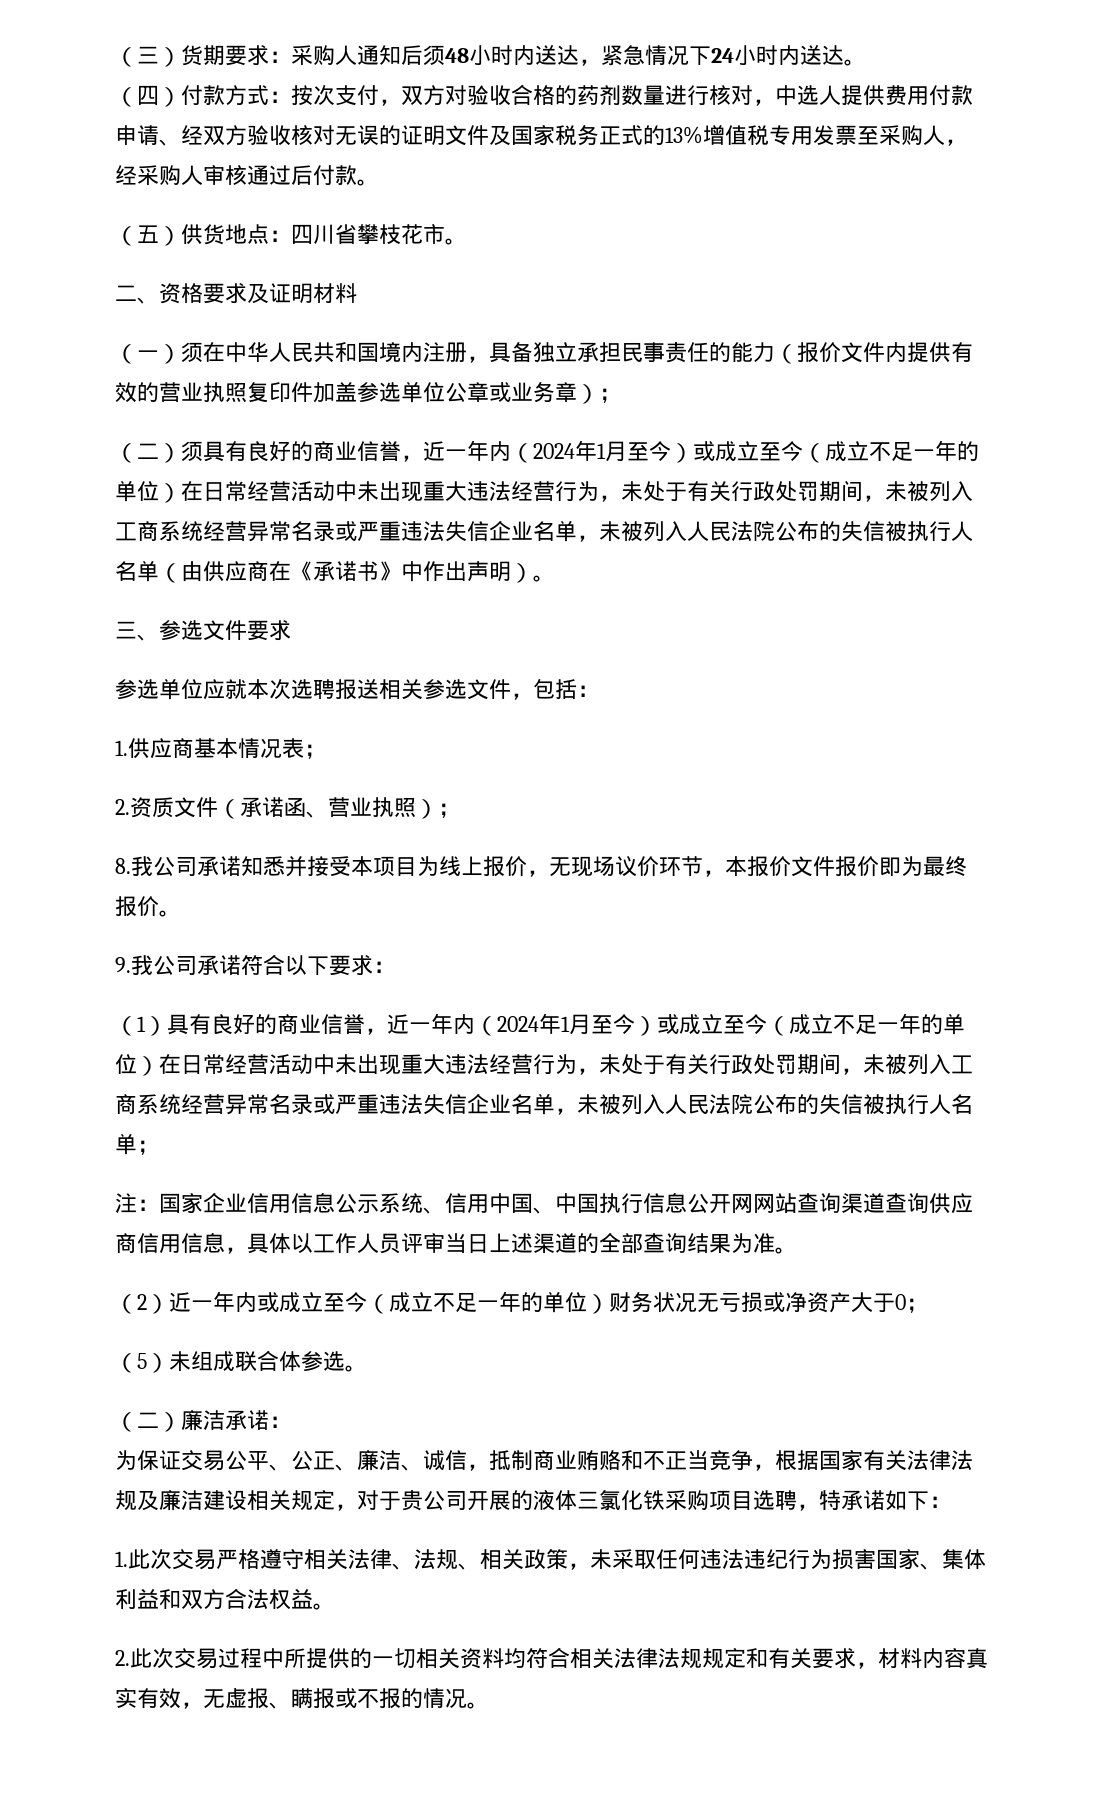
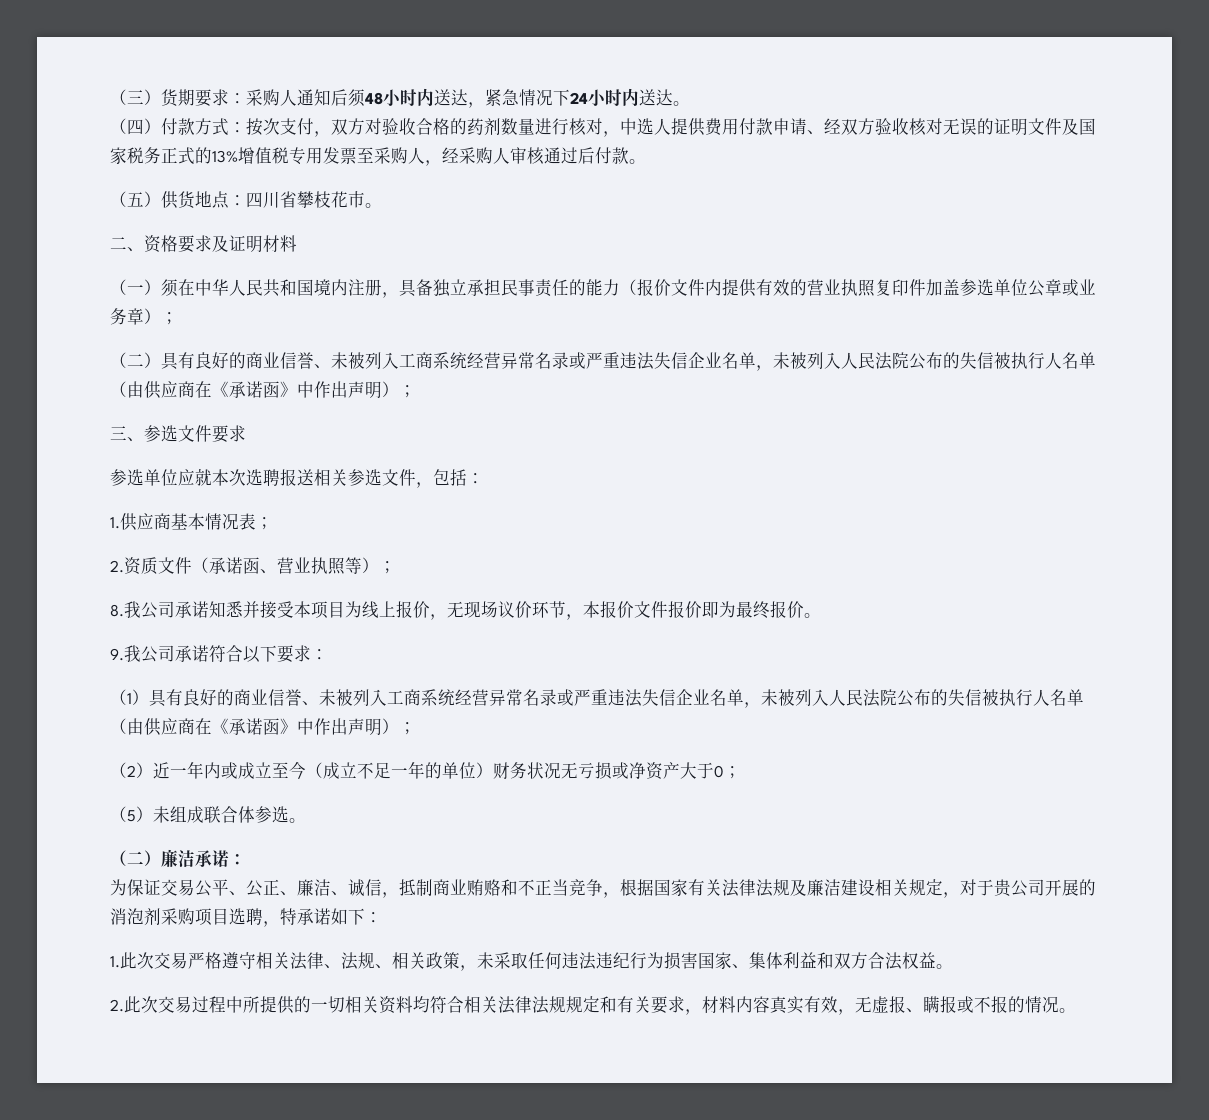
[181,440,979,463] [115,480,885,503] 须具有良好的商业信誉，近一年内（2024年1月至今）或成立至今（成立不足一年的单位）在日常经营活动中未出现重大违法经营行为，未处于有关行政处罚期间， -> [161,352,331,370] 具有良好的商业信誉、
[357,561,555,583] 书》中作出声明）。 -> [263,381,416,399] 函》中作出声明）；
(416, 807) none -> [345,557,362,574] 等
[365,1013,965,1036] [115,1053,863,1076] ，近一年内（2024年1月至今）或成立至今（成立不足一年的单位）在日常经营活动中未出现重大违法经营行为，未处于有关行政处罚期间， -> [302,701,319,706] 、
[137,1140,159,1155] [115,1192,973,1214] [115,1232,797,1254] ； // 注：国家企业信用信息公示系统、信用中国、中国执行信息公开网网站查询渠道查询供应商信用信息，具体以工作人员评审当日上述渠道的全部查询结果为准。 -> [110,718,416,736] （由供应商在《承诺函》中作出声明）；
[533,1490,665,1511] 液体三氯化铁 -> [110,908,161,926] 消泡剂

